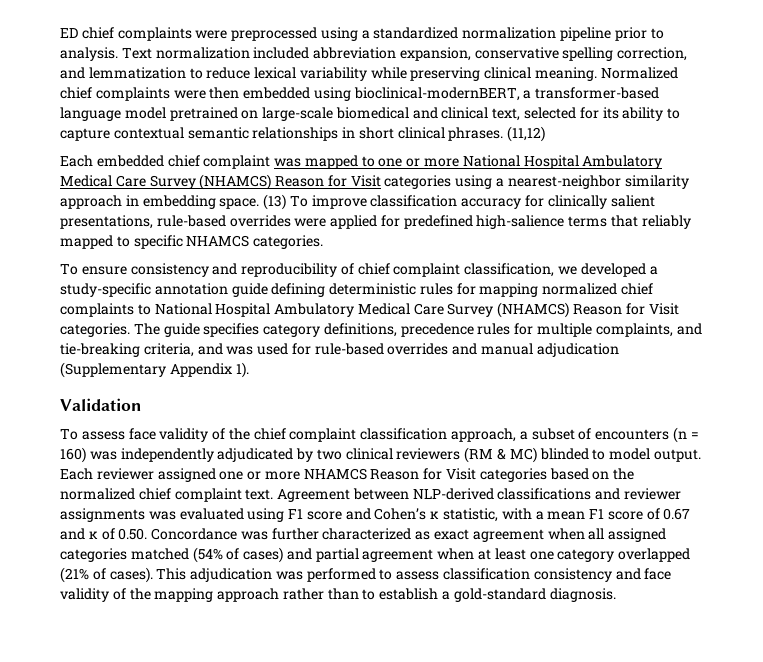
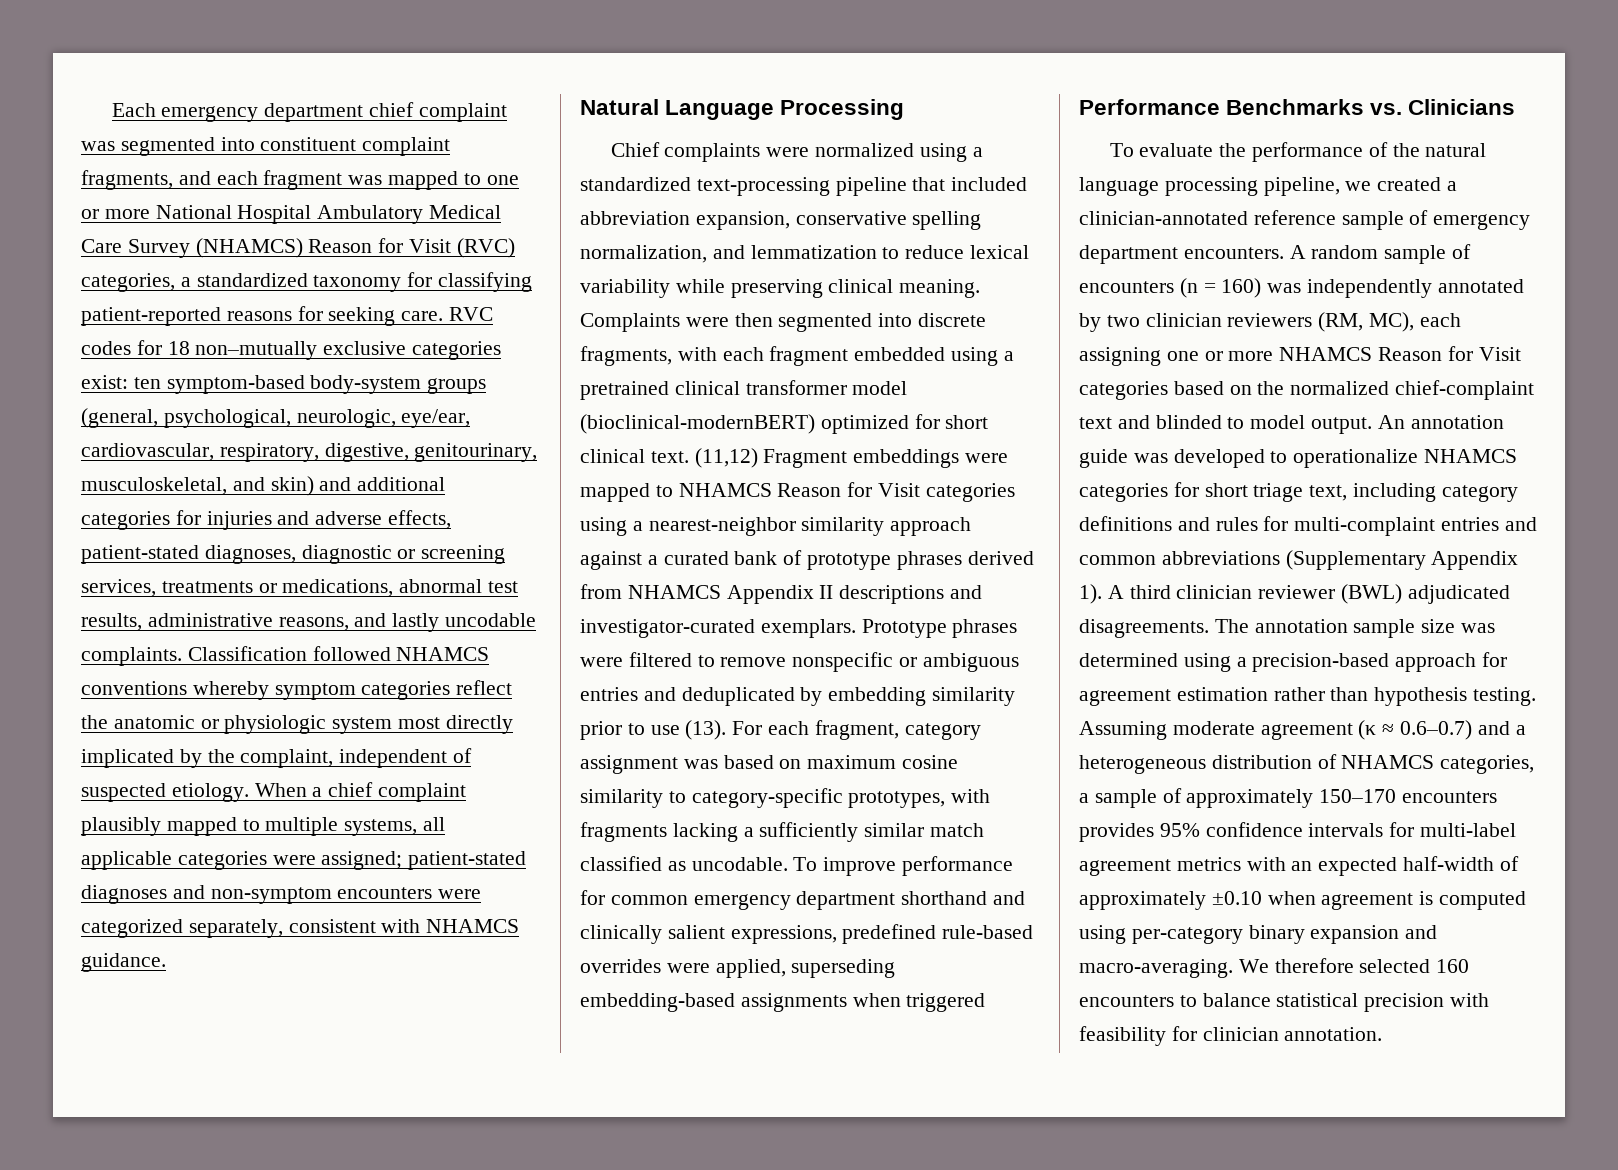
[60,27,664,41] [60,47,688,61] [60,67,678,81] [60,87,660,101] [60,107,681,121] [60,126,546,142] [60,155,271,169] ED chief complaints were preprocessed using a standardized normalization pipeline prior to analysis. Text normalization included abbreviation expansion, conservative spelling correction, and lemmatization to reduce lexical variability while preserving clinical meaning. Normalized chief complaints were then embedded using bioclinical-modernBERT, a transformer-based language model pretrained on large-scale biomedical and clinical text, selected for its ability to capture contextual semantic relationships in short clinical phrases. (11,12) // Each embedded chief complaint -> [111,102,507,122] [81,137,451,156] [81,170,343,190] Each emergency department chief complaint was segmented into constituent complaint fragments, and each fragment
(381, 181) none -> [456,238,515,258] [81,272,533,292] [81,306,494,326] [81,340,502,360] [81,375,487,394] [81,408,471,428] [81,443,538,462] [81,476,446,496] [81,510,452,530] [81,545,506,564] [81,579,519,597] [81,613,537,632] [81,646,490,666] [81,680,513,700] [81,715,513,734] [81,748,473,768] [81,782,467,802] [81,817,446,836] [81,851,527,870] [81,885,482,904] [81,919,520,938] [81,953,166,972] [580,99,905,120] [610,142,983,162] [580,177,1028,196] [580,211,982,230] [580,245,1030,263] [580,279,981,298] [580,313,987,332] [580,346,1014,366] [580,380,908,400] [580,414,989,434] [580,448,1009,468] [580,482,921,502] (RVC) categories, a standardized taxonomy for classifying patient-reported reasons for seeking care. RVC codes for 18 non–mutually exclusive categories exist: ten symptom-based body-system groups (general, psychological, neurologic, eye/ear, cardiovascular, respiratory, digestive, genitourinary, musculoskeletal, and skin) and additional categories for injuries and adverse effects, patient-stated diagnoses, diagnostic or screening services, treatments or medications, abnormal test results, administrative reasons, and lastly uncodable complaints. Classification followed NHAMCS conventions whereby symptom categories reflect the anatomic or physiologic system most directly implicated by the complaint, independent of suspected etiology. When a chief complaint plausibly mapped to multiple systems, all applicable categories were assigned; patient-stated diagnoses and non-symptom encounters were categorized separately, consistent with NHAMCS guidance. // Natural Language Processing // Chief complaints were normalized using a standardized text-processing pipeline that included abbreviation expansion, conservative spelling normalization, and lemmatization to reduce lexical variability while preserving clinical meaning. Complaints were then segmented into discrete fragments, with each fragment embedded using a pretrained clinical transformer model (bioclinical-modernBERT) optimized for short clinical text. (11,12) Fragment embeddings were mapped to NHAMCS Reason for Visit
[125,194,655,210] [60,215,691,229] [60,235,324,249] [60,263,658,277] [60,283,654,297] [60,302,679,318] [60,323,702,337] [60,343,619,357] [60,362,249,378] [60,398,142,411] [60,428,575,442] in embedding space. (13) To improve classification accuracy for clinically salient presentations, rule-based overrides were applied for predefined high-salience terms that reliably mapped to specific NHAMCS categories. // To ensure consistency and reproducibility of chief complaint classification, we developed a study-specific annotation guide defining deterministic rules for mapping normalized chief complaints to National Hospital Ambulatory Medical Care Survey (NHAMCS) Reason for Visit categories. The guide specifies category definitions, precedence rules for multiple complaints, and tie-breaking criteria, and was used for rule-based overrides and manual adjudication (Supplementary Appendix 1). // Validation // To assess face validity of the chief complaint classification approach, a subset -> [580,550,1034,570] [580,584,983,604] [580,619,1018,638] [580,652,1019,672] [580,687,1016,706] [580,720,981,740] [580,755,959,774] [580,788,991,808] [580,822,985,842] [580,856,1014,876] [580,890,1026,910] [580,924,1034,944] [580,959,896,978] [580,993,986,1012] [1079,99,1516,115] [1109,142,1487,162] [1079,177,1458,196] [1079,210,1531,230] [1079,245,1447,264] against a curated bank of prototype phrases derived from NHAMCS Appendix II descriptions and investigator-curated exemplars. Prototype phrases were filtered to remove nonspecific or ambiguous entries and deduplicated by embedding similarity prior to use (13). For each fragment, category assignment was based on maximum cosine similarity to category-specific prototypes, with fragments lacking a sufficiently similar match classified as uncodable. To improve performance for common emergency department shorthand and clinically salient expressions, predefined rule-based overrides were applied, superseding embedding-based assignments when triggered // Performance Benchmarks vs. Clinicians // To evaluate the performance of the natural language processing pipeline, we created a clinician-annotated reference sample of emergency department encounters. A random sample
[217,448,294,462] adjudicated -> [1437,279,1524,293] annotated
[345,447,701,463] [60,468,216,482] clinical reviewers (RM & MC) blinded to model output. Each reviewer assigned -> [1145,312,1461,332] [1079,347,1161,366] clinician reviewers (RM, MC), each assigning
[138,488,682,502] [60,508,691,522] [60,528,667,542] [60,547,691,563] [60,567,672,583] [60,588,616,602] chief complaint text. Agreement between NLP-derived classifications and reviewer assignments was evaluated using F1 score and Cohen’s κ statistic, with a mean F1 score of 0.67 and κ of 0.50. Concordance was further characterized as exact agreement when all assigned categories matched (54% of cases) and partial agreement when at least one category overlapped (21% of cases). This adjudication was performed to assess classification consistency and face validity of the mapping approach rather than to establish a gold-standard diagnosis. -> [1395,380,1535,400] [1079,415,1504,434] [1079,449,1518,468] [1079,482,1518,502] [1079,516,1537,536] [1079,550,1519,570] [1079,584,1510,604] [1079,619,1496,638] [1079,652,1508,672] [1079,687,1537,706] [1079,720,1526,740] [1079,754,1535,774] [1079,788,1498,808] [1079,822,1517,842] [1079,856,1519,876] [1079,891,1527,910] [1079,925,1438,944] [1079,958,1470,978] [1079,993,1490,1012] [1079,1026,1383,1046] chief-complaint text and blinded to model output. An annotation guide was developed to operationalize NHAMCS categories for short triage text, including category definitions and rules for multi-complaint entries and common abbreviations (Supplementary Appendix 1). A third clinician reviewer (BWL) adjudicated disagreements. The annotation sample size was determined using a precision-based approach for agreement estimation rather than hypothesis testing. Assuming moderate agreement (κ ≈ 0.6–0.7) and a heterogeneous distribution of NHAMCS categories, a sample of approximately 150–170 encounters provides 95% confidence intervals for multi-label agreement metrics with an expected half-width of approximately ±0.10 when agreement is computed using per-category binary expansion and macro-averaging. We therefore selected 160 encounters to balance statistical precision with feasibility for clinician annotation.

